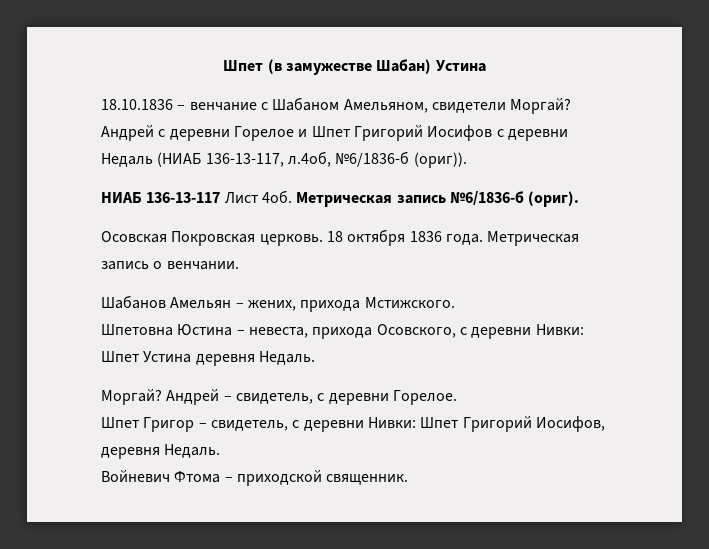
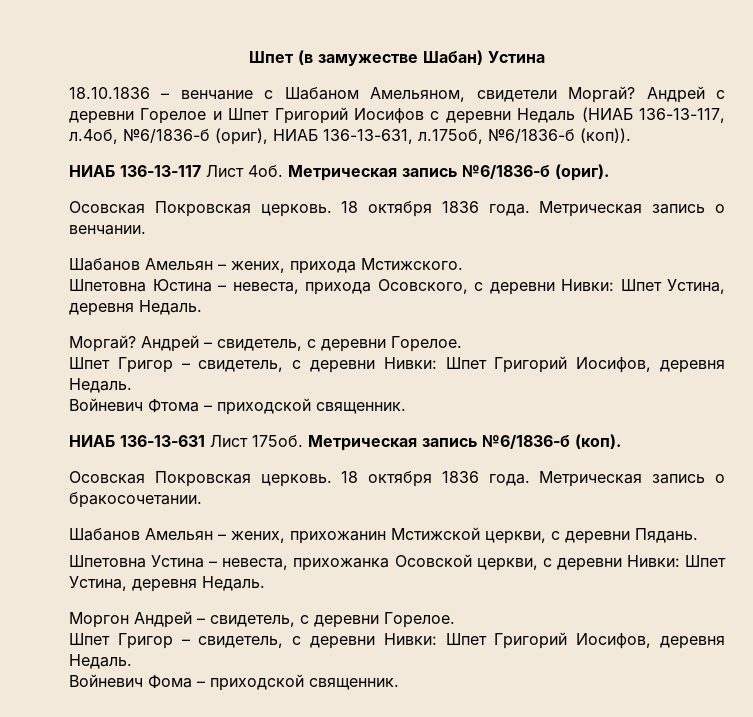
[413,152,467,168] (ориг)). -> [215,128,631,145] (ориг), НИАБ 136-13-631, л.175об, №6/1836-б (коп)).
[143,351,192,363] Устина -> [667,279,725,294] Устина,
(409, 479) none -> [69,434,621,451] [69,471,725,487] [69,492,202,508] [69,527,698,544] [69,554,727,571] [69,576,265,592] [69,611,455,628] [69,632,725,649] [69,654,132,669] [69,674,399,691] // НИАБ 136-13-631 Лист 175об. Метрическая запись №6/1836-б (коп). // Осовская Покровская церковь. 18 октября 1836 года. Метрическая запись о бракосочетании. // Шабанов Амельян – жених, прихожанин Мстижской церкви, с деревни Пядань. // Шпетовна Устина – невеста, прихожанка Осовской церкви, с деревни Нивки: Шпет Устина, деревня Недаль. // Моргон Андрей – свидетель, с деревни Горелое. // Шпет Григор – свидетель, с деревни Нивки: Шпет Григорий Иосифов, деревня Недаль. // Войневич Фома – приходской священник.

